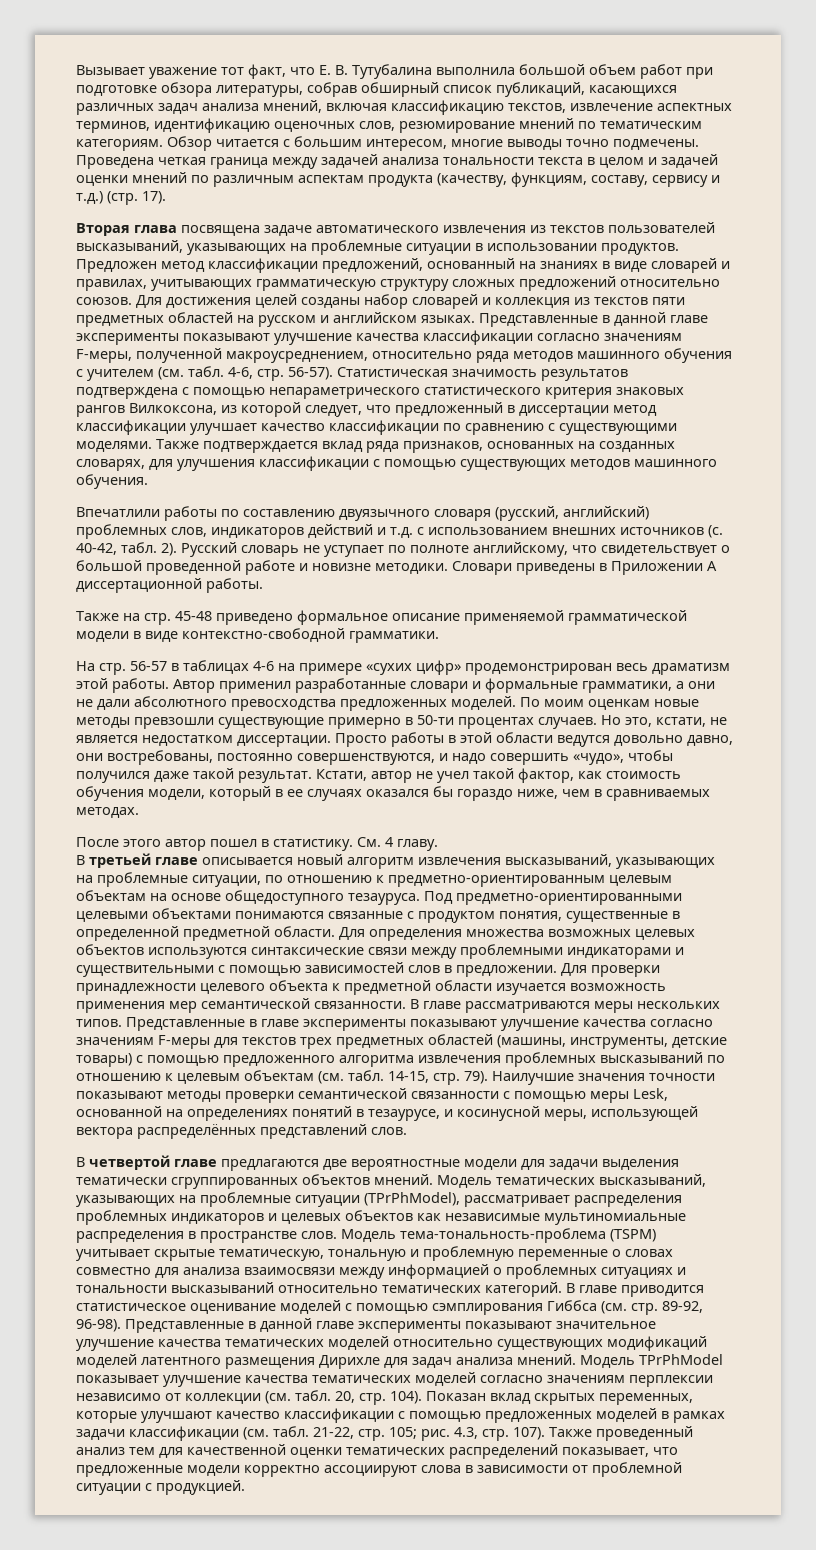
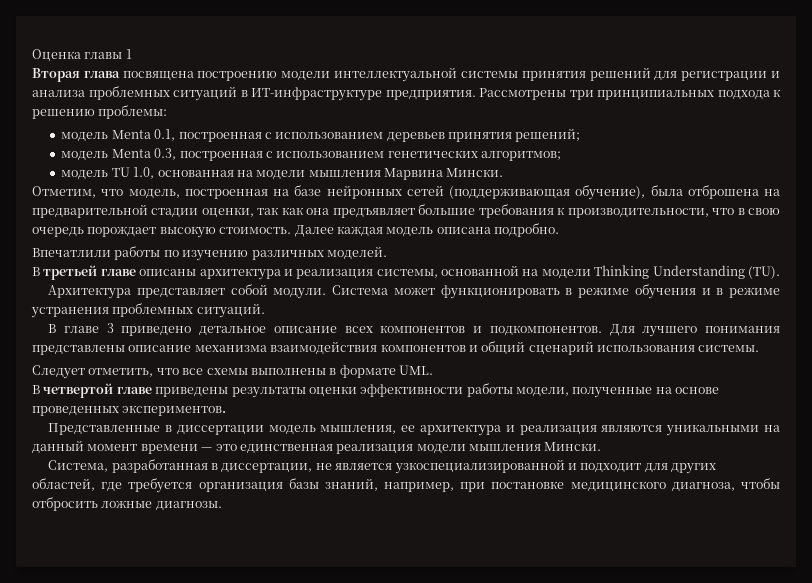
[76,64,713,79] [76,82,677,97] [76,100,732,115] [76,118,702,133] [76,136,699,151] [76,154,718,169] [76,172,720,187] [76,191,166,205] [76,222,715,236] [76,240,679,255] [76,258,730,273] [76,276,720,291] [76,294,685,309] [76,312,708,327] [76,330,682,345] [76,348,732,363] [76,366,628,381] [76,387,684,399] [76,402,657,417] [76,420,677,435] [76,439,675,453] [76,456,717,471] [76,474,148,489] [76,506,649,521] [76,524,723,539] [76,542,730,557] [76,560,717,575] [76,578,263,593] [76,610,687,625] [76,628,439,643] [76,660,730,675] [76,678,715,693] [76,696,699,711] [76,715,727,729] [76,732,733,747] [76,750,673,765] [76,768,681,783] [76,786,710,801] [76,807,139,818] [76,837,438,851] [76,853,715,869] [76,872,672,887] [76,890,682,905] [76,908,680,923] [76,926,695,941] [76,944,684,959] [76,962,660,977] [76,980,666,995] [76,998,720,1013] [76,1017,713,1031] [76,1034,727,1049] [76,1052,725,1067] [76,1070,715,1085] [76,1088,668,1103] [76,1106,698,1121] [76,1124,407,1139] [76,1155,679,1171] [76,1174,706,1189] [76,1192,682,1207] [76,1210,686,1225] [76,1228,656,1243] [76,1246,673,1261] [76,1264,686,1279] [76,1282,704,1297] [76,1300,703,1315] [76,1318,656,1333] [76,1336,707,1351] [76,1354,723,1369] [76,1372,713,1387] [76,1390,693,1405] [76,1408,725,1423] [76,1426,693,1441] [76,1444,678,1459] [76,1462,682,1477] [76,1480,245,1495] Вызывает уважение тот факт, что Е. В. Тутубалина выполнила большой объем работ при подготовке обзора литературы, собрав обширный список публикаций, касающихся различных задач анализа мнений, включая классификацию текстов, извлечение аспектных терминов, идентификацию оценочных слов, резюмирование мнений по тематическим категориям. Обзор читается с большим интересом, многие выводы точно подмечены. Проведена четкая граница между задачей анализа тональности текста в целом и задачей оценки мнений по различным аспектам продукта (качеству, функциям, составу, сервису и т.д.) (стр. 17). // Вторая глава посвящена задаче автоматического извлечения из текстов пользователей высказываний, указывающих на проблемные ситуации в использовании продуктов. Предложен метод классификации предложений, основанный на знаниях в виде словарей и правилах, учитывающих грамматическую структуру сложных предложений относительно союзов. Для достижения целей созданы набор словарей и коллекция из текстов пяти предметных областей на русском и английском языках. Представленные в данной главе эксперименты показывают улучшение качества классификации согласно значениям F-меры, полученной макроусреднением, относительно ряда методов машинного обучения с учителем (см. табл. 4-6, стр. 56-57). Статистическая значимость результатов подтверждена с помощью непараметрического статистического критерия знаковых рангов Вилкоксона, из которой следует, что предложенный в диссертации метод классификации улучшает качество классификации по сравнению с существующими моделями. Также подтверждается вклад ряда признаков, основанных на созданных словарях, для улучшения классификации с помощью существующих методов машинного обучения. // Впечатлили работы по составлению двуязычного словаря (русский, английский) проблемных слов, индикаторов действий и т.д. с использованием внешних источников (с. 40-42, табл. 2). Русский словарь не уступает по полноте английскому, что свидетельствует о большой проведенной работе и новизне методики. Словари приведены в Приложении А диссертационной работы. // Также на стр. 45-48 приведено формальное описание применяемой грамматической модели в виде контекстно-свободной грамматики. // На стр. 56-57 в таблицах 4-6 на примере «сухих цифр» продемонстрирован весь драматизм этой работы. Автор применил разработанные словари и формальные грамматики, а они не дали абсолютного превосходства предложенных моделей. По моим оценкам новые методы превзошли существующие примерно в 50-ти процентах случаев. Но это, кстати, не является недостатком диссертации. Просто работы в этой области ведутся довольно давно, они востребованы, постоянно совершенствуются, и надо совершить «чудо», чтобы получился даже такой результат. Кстати, автор не учел такой фактор, как стоимость обучения модели, который в ее случаях оказался бы гораздо ниже, чем в сравниваемых методах. // После этого автор пошел в статистику. См. 4 главу. // В третьей главе описывается новый алгоритм извлечения высказываний, указывающих на проблемные ситуации, по отношению к предметно-ориентированным целевым объектам на основе общедоступного тезауруса. Под предметно-ориентированными целевыми объектами понимаются связанные с продуктом понятия, существенные в определенной предметной области. Для определения множества возможных целевых объектов используются синтаксические связи между проблемными индикаторами и существительными с помощью зависимостей слов в предложении. Для проверки принадлежности целевого объекта к предметной области изучается возможность применения мер семантической связанности. В главе рассматриваются меры нескольких типов. Представленные в главе эксперименты показывают улучшение качества согласно значениям F-меры для текстов трех предметных областей (машины, инструменты, детские товары) с помощью предложенного алгоритма извлечения проблемных высказываний по отношению к целевым объектам (см. табл. 14-15, стр. 79). Наилучшие значения точности показывают методы проверки семантической связанности с помощью меры Lesk, основанной на определениях понятий в тезаурусе, и косинусной меры, использующей вектора распределённых представлений слов. // В четвертой главе предлагаются две вероятностные модели для задачи выделения тематически сгруппированных объектов мнений. Модель тематических высказываний, указывающих на проблемные ситуации (TPrPhModel), рассматривает распределения проблемных индикаторов и целевых объектов как независимые мультиномиальные распределения в пространстве слов. Модель тема-тональность-проблема (TSPM) учитывает скрытые тематическую, тональную и проблемную переменные о словах совместно для анализа взаимосвязи между информацией о проблемных ситуациях и тональности высказываний относительно тематических категорий. В главе приводится статистическое оценивание моделей с помощью сэмплирования Гиббса (см. стр. 89-92, 96-98). Представленные в данной главе эксперименты показывают значительное улучшение качества тематических моделей относительно существующих модификаций моделей латентного размещения Дирихле для задач анализа мнений. Модель TPrPhModel показывает улучшение качества тематических моделей согласно значениям перплексии независимо от коллекции (см. табл. 20, стр. 104). Показан вклад скрытых переменных, которые улучшают качество классификации с помощью предложенных моделей в рамках задачи классификации (см. табл. 21-22, стр. 105; рис. 4.3, стр. 107). Также проведенный анализ тем для качественной оценки тематических распределений показывает, что предложенные модели корректно ассоциируют слова в зависимости от проблемной ситуации с продукцией. -> [32,49,132,62] [32,67,781,82] [32,86,781,101] [32,105,168,119] [61,128,581,142] [61,148,562,161] [61,167,504,180] [32,185,780,200] [32,204,780,218] [32,223,559,238] [32,246,387,261] [32,265,780,280] [48,284,781,299] [31,303,265,318] [48,323,780,337] [32,341,760,355] [32,365,433,379] [32,383,720,398] [32,405,227,416] [48,423,780,436] [32,440,602,454] [48,459,717,474] [32,478,780,493] [32,497,222,511] Оценка главы 1 // Вторая глава посвящена построению модели интеллектуальной системы принятия решений для регистрации и анализа проблемных ситуаций в ИТ-инфраструктуре предприятия. Рассмотрены три принципиальных подхода к решению проблемы: // модель Menta 0.1, построенная с использованием деревьев принятия решений; // модель Menta 0.3, построенная с использованием генетических алгоритмов; // модель TU 1.0, основанная на модели мышления Марвина Мински. // Отметим, что модель, построенная на базе нейронных сетей (поддерживающая обучение), была отброшена на предварительной стадии оценки, так как она предъявляет большие требования к производительности, что в свою очередь порождает высокую стоимость. Далее каждая модель описана подробно. // Впечатлили работы по изучению различных моделей. // В третьей главе описаны архитектура и реализация системы, основанной на модели Thinking Understanding (TU). // Архитектура представляет собой модули. Система может функционировать в режиме обучения и в режиме устранения проблемных ситуаций. // В главе 3 приведено детальное описание всех компонентов и подкомпонентов. Для лучшего понимания представлены описание механизма взаимодействия компонентов и общий сценарий использования системы. // Следует отметить, что все схемы выполнены в формате UML. // В четвертой главе приведены результаты оценки эффективности работы модели, полученные на основе проведенных экспериментов. // Представленные в диссертации модель мышления, ее архитектура и реализация являются уникальными на данный момент времени — это единственная реализация модели мышления Мински. // Система, разработанная в диссертации, не является узкоспециализированной и подходит для других областей, где требуется организация базы знаний, например, при постановке медицинского диагноза, чтобы отбросить ложные диагнозы.

